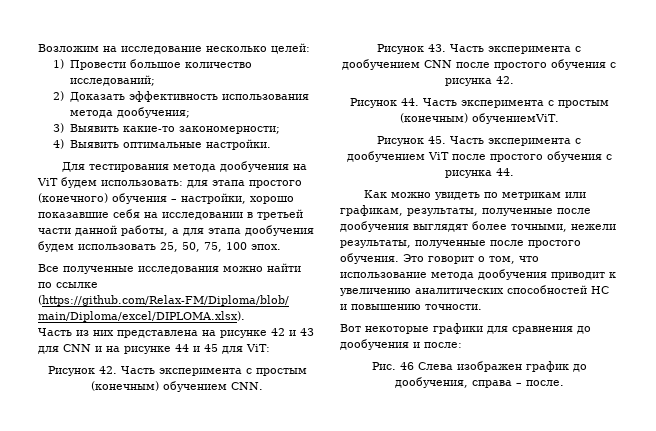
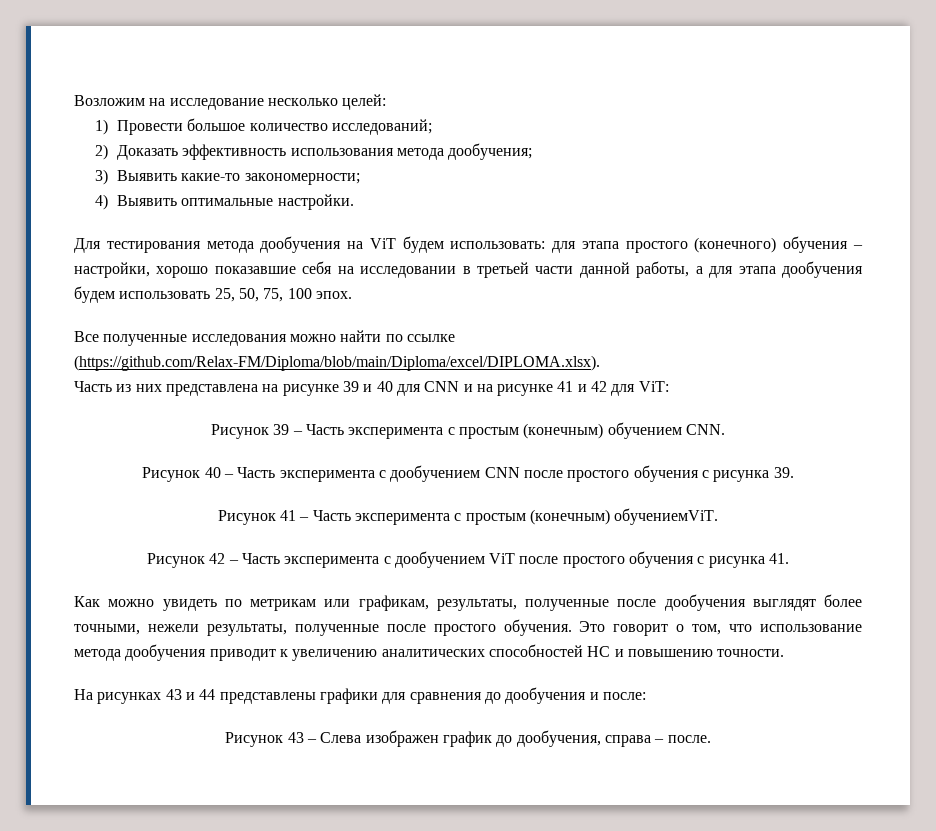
[271,328,314,336] 42 и 43 -> [342,381,393,392] 39 и 40
[175,344,218,352] 44 и 45 -> [557,381,608,392] 41 и 42
[98,366,117,374] 42. -> [273,424,303,435] 39 –
[428,44,446,52] 43. -> [204,467,235,478] 40 –
[495,76,514,84] [349,98,419,108] 42. // Рисунок 44. -> [773,467,794,478] [217,510,310,525] 39. // Рисунок 41 –
[428,136,446,144] 45. -> [209,553,239,564] 42 –
[495,168,514,176] 44. -> [769,553,790,564] 41.
[340,324,429,334] Вот некоторые -> [74,689,316,704] На рисунках 43 и 44 представлены
[371,362,414,370] Рис. 46 -> [225,732,318,747] Рисунок 43 –

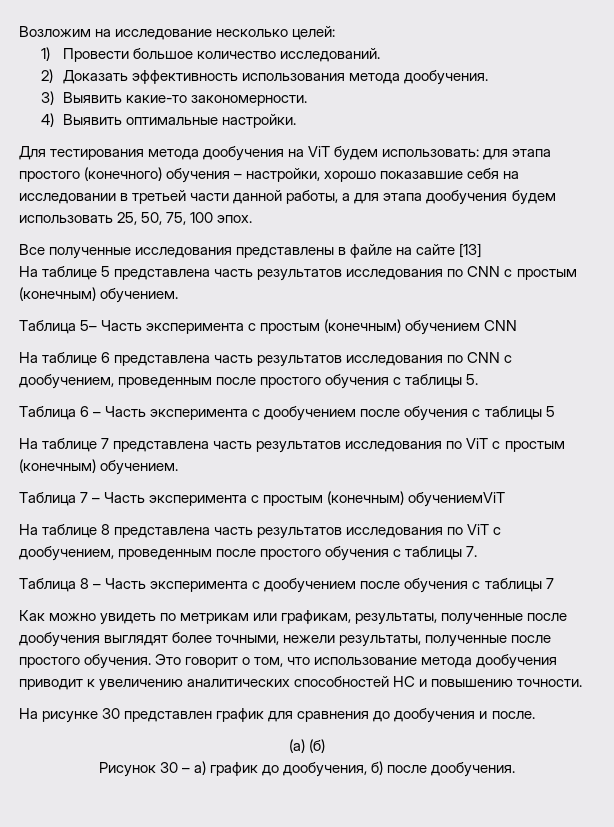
[331,119,432,135] исследований; -> [279,48,380,62] исследований.
[448,143,533,160] дообучения; -> [403,70,488,85] дообучения.
[244,173,360,185] закономерности; -> [190,95,307,106] закономерности.
[289,330,455,342] [74,355,600,371] [74,381,669,396] [211,422,725,439] [142,465,794,482] [217,508,719,525] [146,551,790,568] можно найти по ссылке (https://github.com/Relax-FM/Diploma/blob/main/Diploma/excel/DIPLOMA.xlsx). // Часть из них представлена на рисунке 39 и 40 для CNN и на рисунке 41 и 42 для ViT: // Рисунок 39 – Часть эксперимента с простым (конечным) обучением CNN. // Рисунок 40 – Часть эксперимента с дообучением CNN после простого обучения с рисунка 39. // Рисунок 41 – Часть эксперимента с простым (конечным) обучениемViT. // Рисунок 42 – Часть эксперимента с дообучением ViT после простого обучения с рисунка 41. -> [236,243,482,258] [19,266,577,281] [19,287,179,303] [19,319,518,335] [19,352,513,367] [19,374,479,389] [19,406,555,421] [19,438,565,453] [19,459,179,475] [19,491,506,507] [19,524,502,539] [19,546,478,561] [19,578,554,593] представлены в файле на сайте [13] // На таблице 5 представлена часть результатов исследования по CNN с простым (конечным) обучением. // Таблица 5– Часть эксперимента с простым (конечным) обучением CNN // На таблице 6 представлена часть результатов исследования по CNN с дообучением, проведенным после простого обучения с таблицы 5. // Таблица 6 – Часть эксперимента с дообучением после обучения с таблицы 5 // На таблице 7 представлена часть результатов исследования по ViT с простым (конечным) обучением. // Таблица 7 – Часть эксперимента с простым (конечным) обучениемViT // На таблице 8 представлена часть результатов исследования по ViT с дообучением, проведенным после простого обучения с таблицы 7. // Таблица 8 – Часть эксперимента с дообучением после обучения с таблицы 7
[97,688,378,704] рисунках 43 и 44 представлены графики -> [42,708,265,723] рисунке 30 представлен график
[602,692,646,700] [225,730,711,747] после: // Рисунок 43 – Слева изображен график до дообучения, справа – после. -> [491,711,535,719] [288,739,326,753] [98,761,516,777] после. // (а) (б) // Рисунок 30 – а) график до дообучения, б) после дообучения.

